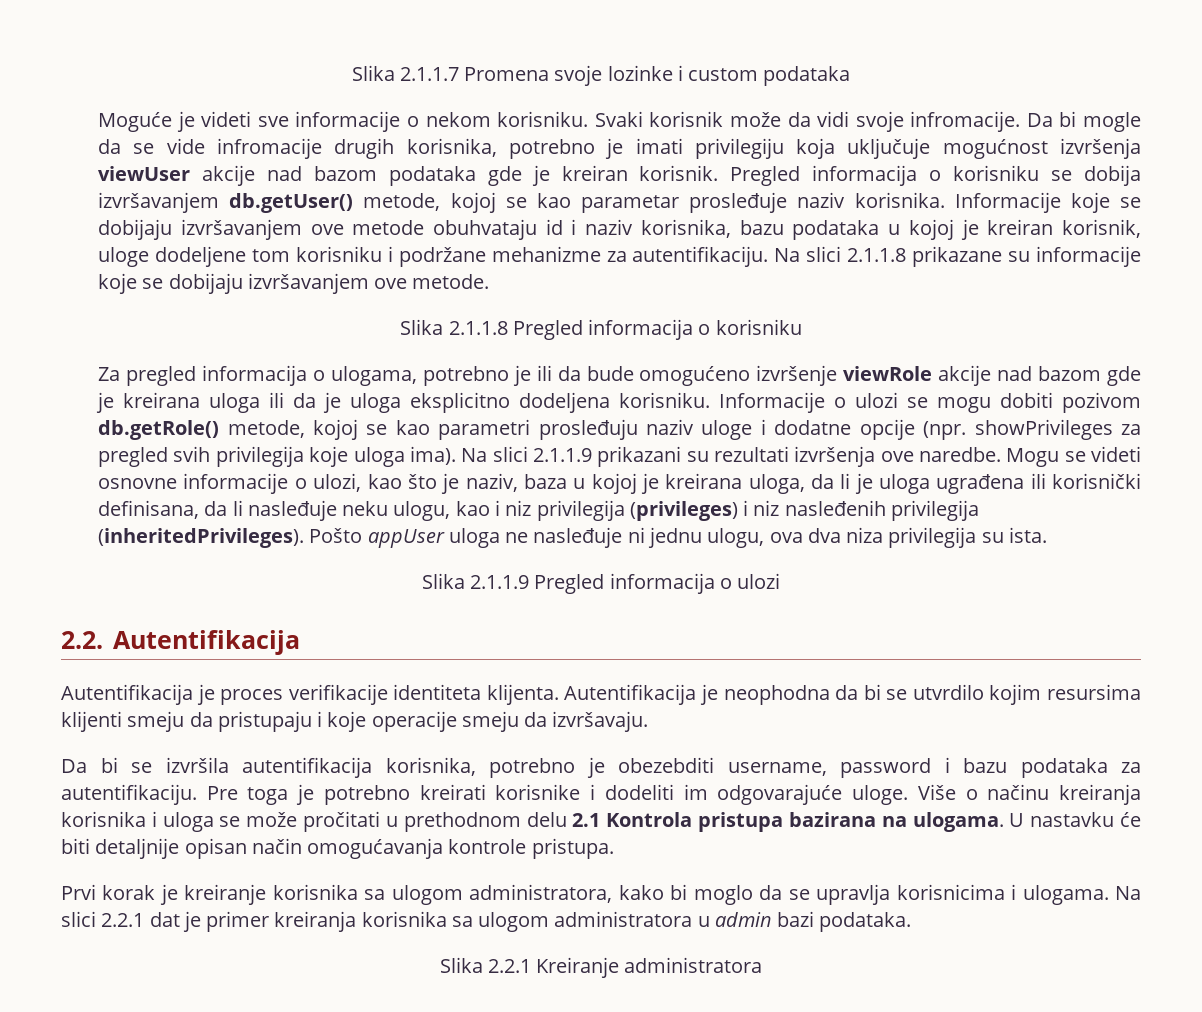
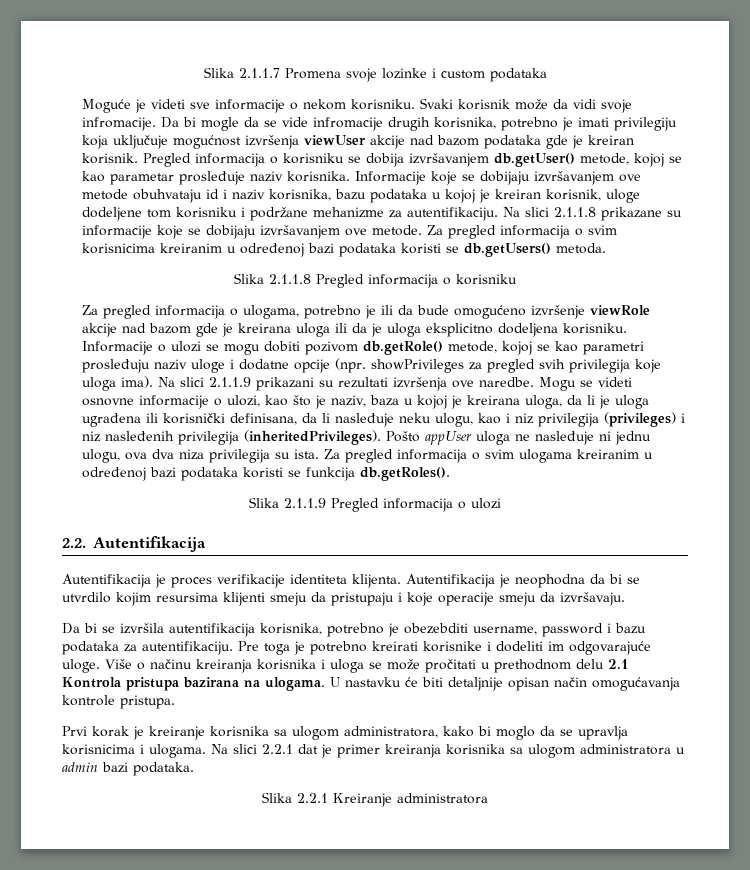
(490, 281) none -> [426,225,617,239] [81,243,606,257] Za pregled informacija o svim korisnicima kreiranim u određenoj bazi podataka koristi se db.getUsers() metoda.
(1047, 535) none -> [323,449,653,463] [81,467,450,481] Za pregled informacija o svim ulogama kreiranim u određenoj bazi podataka koristi se funkcija db.getRoles().

